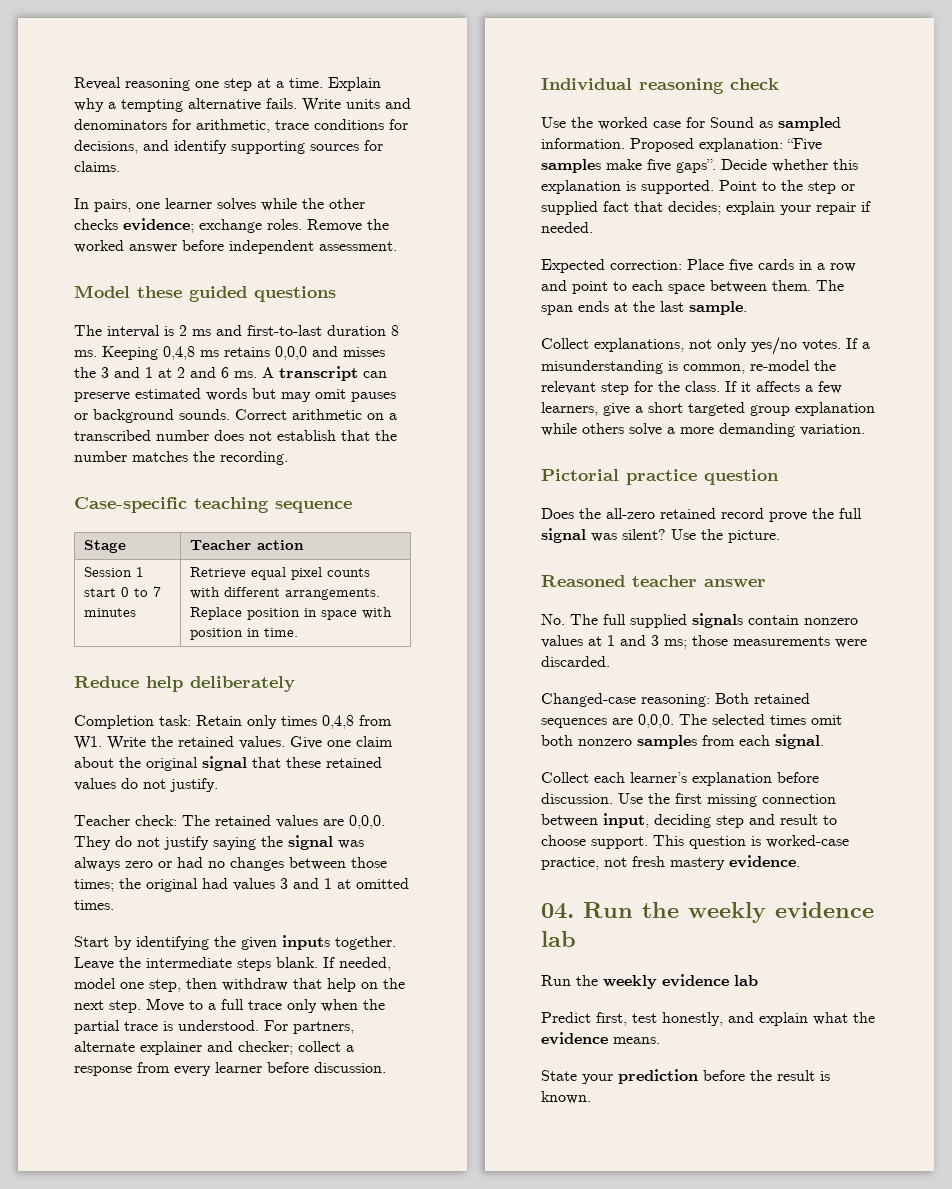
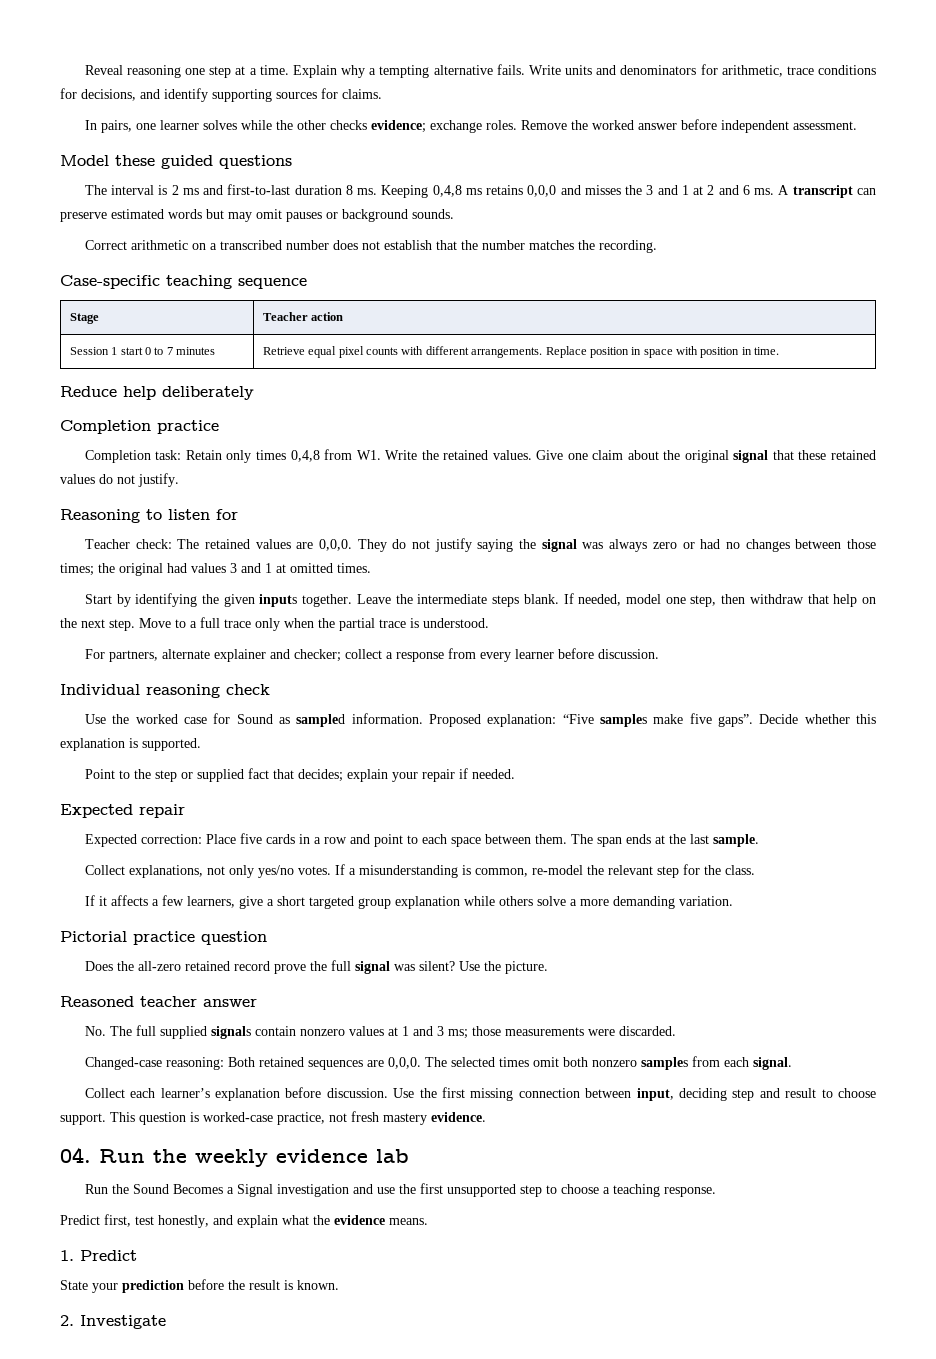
(230, 414) none -> (454, 214) //
(295, 684) none -> [60,420,219,434] // Completion practice
(218, 785) none -> [60,509,238,523] // Reasoning to listen for
(259, 1025) none -> (489, 623) //
(714, 187) none -> (201, 744) //
(593, 227) none -> [60,804,185,818] // Expected repair
(720, 386) none -> (755, 870) //
[603,974,758,989] weekly evidence lab -> [132,1183,716,1197] Sound Becomes a Signal investigation and use the first unsupported step to choose a teaching response.
(660, 1040) none -> [60,1250,137,1261] // 1. Predict
(591, 1097) none -> [60,1315,166,1329] // 2. Investigate

